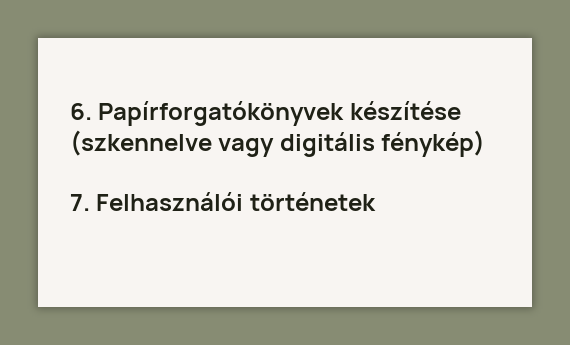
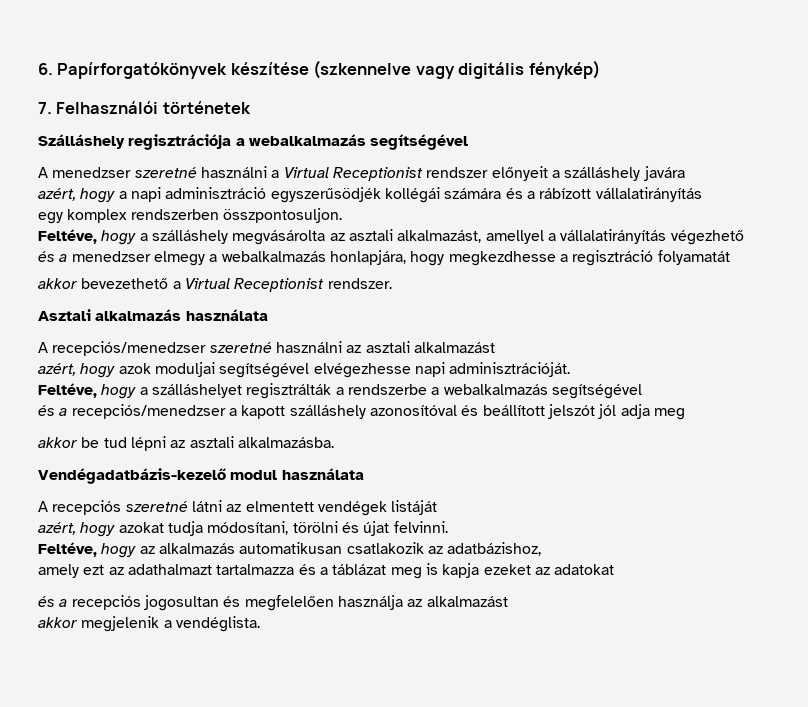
(376, 201) none -> [38,134,469,150] [38,166,685,181] [38,187,702,203] [38,208,342,224] [38,229,744,245] [38,250,730,266] [38,278,392,292] [38,309,268,321] [38,341,495,356] [38,362,571,378] [38,383,642,399] [38,404,685,420] [38,436,334,451] [38,468,364,484] [38,500,438,516] [38,521,448,537] [38,542,542,558] [38,563,615,579] [38,595,508,611] [38,616,260,632] // Szálláshely regisztrációja a webalkalmazás segítségével // A menedzser szeretné használni a Virtual Receptionist rendszer előnyeit a szálláshely javára // azért, hogy a napi adminisztráció egyszerűsödjék kollégái számára és a rábízott vállalatirányítás // egy komplex rendszerben összpontosuljon. // Feltéve, hogy a szálláshely megvásárolta az asztali alkalmazást, amellyel a vállalatirányítás végezhető // és a menedzser elmegy a webalkalmazás honlapjára, hogy megkezdhesse a regisztráció folyamatát // akkor bevezethető a Virtual Receptionist rendszer. // Asztali alkalmazás használata // A recepciós/menedzser szeretné használni az asztali alkalmazást // azért, hogy azok moduljai segítségével elvégezhesse napi adminisztrációját. // Feltéve, hogy a szálláshelyet regisztrálták a rendszerbe a webalkalmazás segítségével // és a recepciós/menedzser a kapott szálláshely azonosítóval és beállított jelszót jól adja meg // akkor be tud lépni az asztali alkalmazásba. // Vendégadatbázis-kezelő modul használata // A recepciós szeretné látni az elmentett vendégek listáját // azért, hogy azokat tudja módosítani, törölni és újat felvinni. // Feltéve, hogy az alkalmazás automatikusan csatlakozik az adatbázishoz, // amely ezt az adathalmazt tartalmazza és a táblázat meg is kapja ezeket az adatokat // és a recepciós jogosultan és megfelelően használja az alkalmazást // akkor megjelenik a vendéglista.

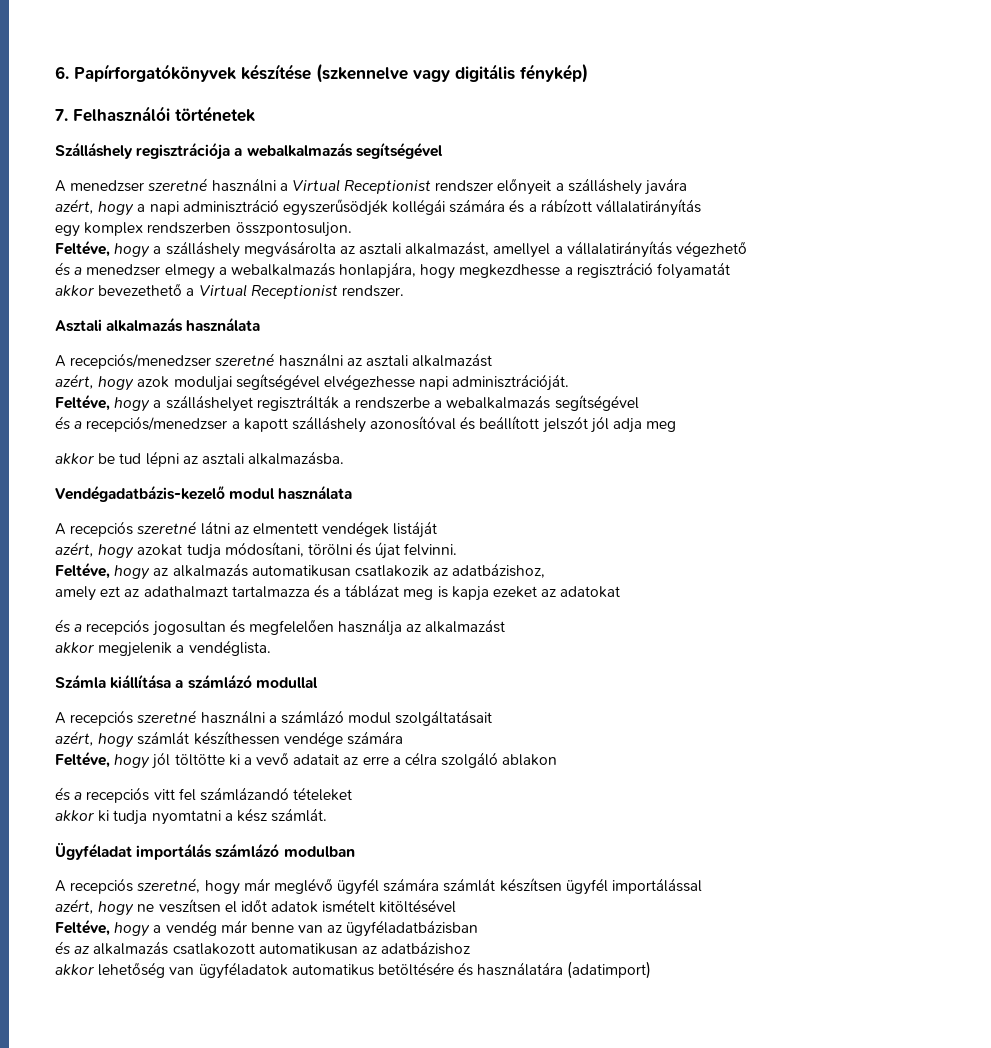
(260, 624) none -> [55,674,318,689] [55,710,493,726] [55,731,403,748] [55,751,558,769] [55,787,353,803] [55,808,328,825] [55,842,355,860] [55,878,703,895] [55,899,457,916] [55,919,479,937] [55,941,471,955] [55,961,652,979] // Számla kiállítása a számlázó modullal // A recepciós szeretné használni a számlázó modul szolgáltatásait // azért, hogy számlát készíthessen vendége számára // Feltéve, hogy jól töltötte ki a vevő adatait az erre a célra szolgáló ablakon // és a recepciós vitt fel számlázandó tételeket // akkor ki tudja nyomtatni a kész számlát. // Ügyféladat importálás számlázó modulban // A recepciós szeretné, hogy már meglévő ügyfél számára számlát készítsen ügyfél importálással // azért, hogy ne veszítsen el időt adatok ismételt kitöltésével // Feltéve, hogy a vendég már benne van az ügyféladatbázisban // és az alkalmazás csatlakozott automatikusan az adatbázishoz // akkor lehetőség van ügyféladatok automatikus betöltésére és használatára (adatimport)

